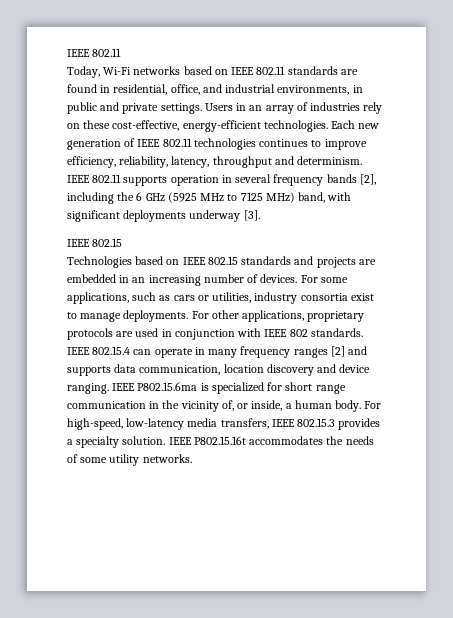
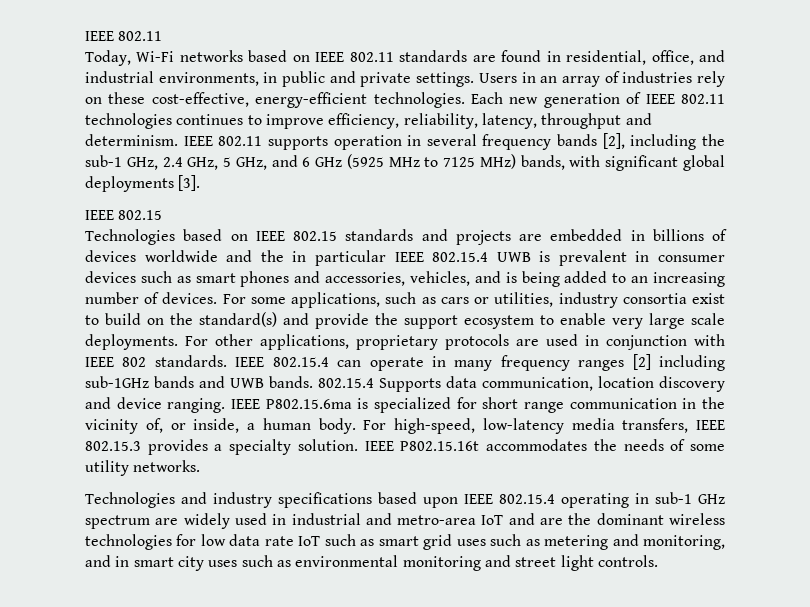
(135, 196) none -> [85,155,298,170] sub-1 GHz, 2.4 GHz, 5 GHz, and
[298,192,326,203] band, -> [520,155,565,170] bands,
[123,210,241,222] deployments underway -> [682,155,725,171] [85,176,174,192] global deployments
(130, 279) none -> [652,229,727,241] [85,250,725,266] [85,271,627,287] billions of devices worldwide and the in particular IEEE 802.15.4 UWB is prevalent in consumer devices such as smart phones and accessories, vehicles, and is being added to
[80,312,122,322] manage -> [105,312,725,329] build on the standard(s) and provide the support ecosystem to enable very large scale
[348,346,368,355] [67,366,111,376] and supports -> [659,355,725,371] [85,376,441,392] including sub-1GHz bands and UWB bands. 802.15.4 Supports
(192, 458) none -> [85,492,725,508] [85,513,726,529] [85,534,726,550] [85,555,658,571] // Technologies and industry specifications based upon IEEE 802.15.4 operating in sub-1 GHz spectrum are widely used in industrial and metro-area IoT and are the dominant wireless technologies for low data rate IoT such as smart grid uses such as metering and monitoring, and in smart city uses such as environmental monitoring and street light controls.

